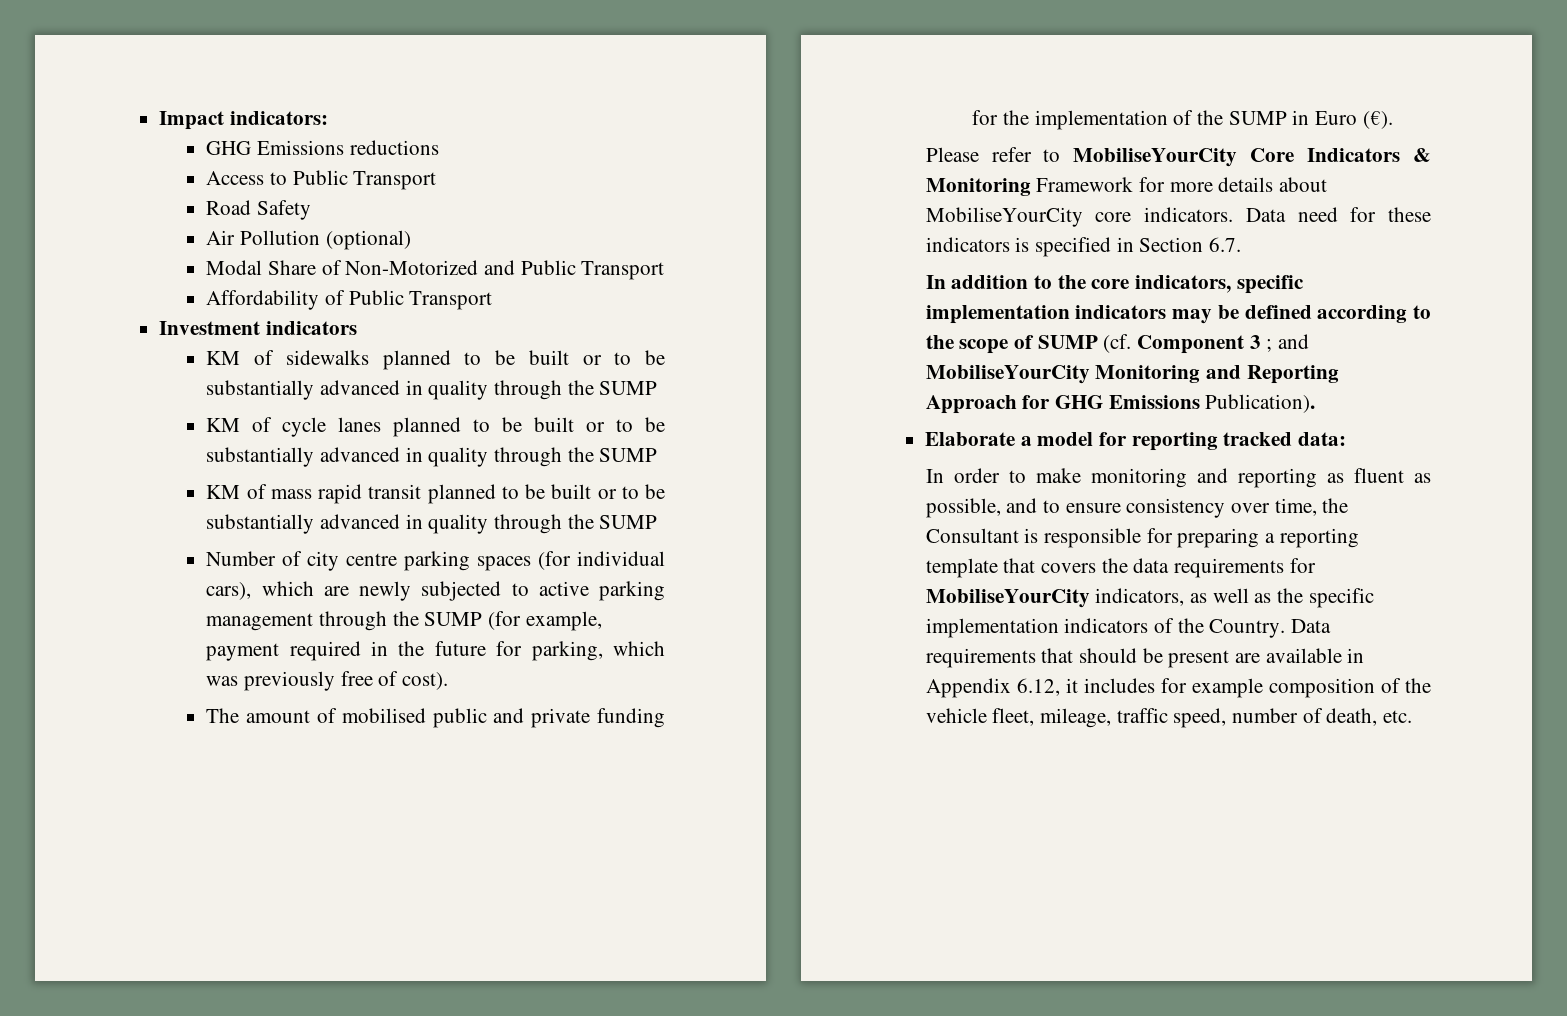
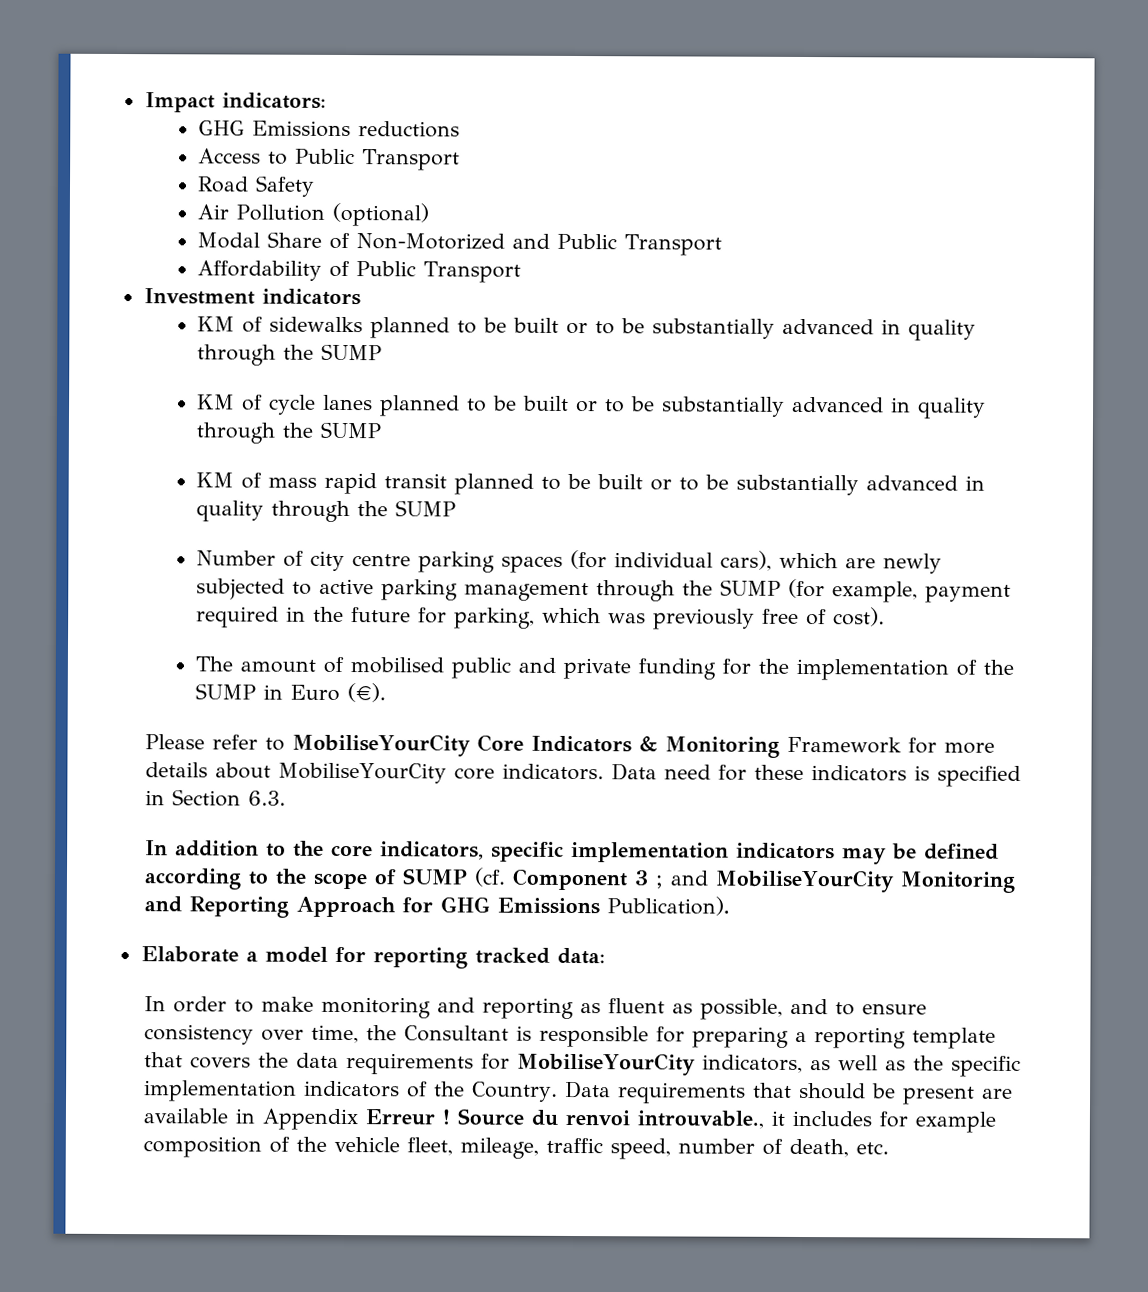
[1208,237,1241,252] 6.7. -> [247,790,286,806] 6.3.
[1016,678,1060,696] 6.12, -> [364,1108,764,1129] Erreur ! Source du renvoi introuvable.,

